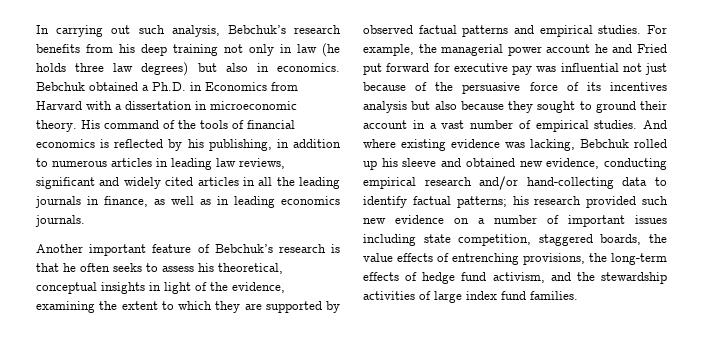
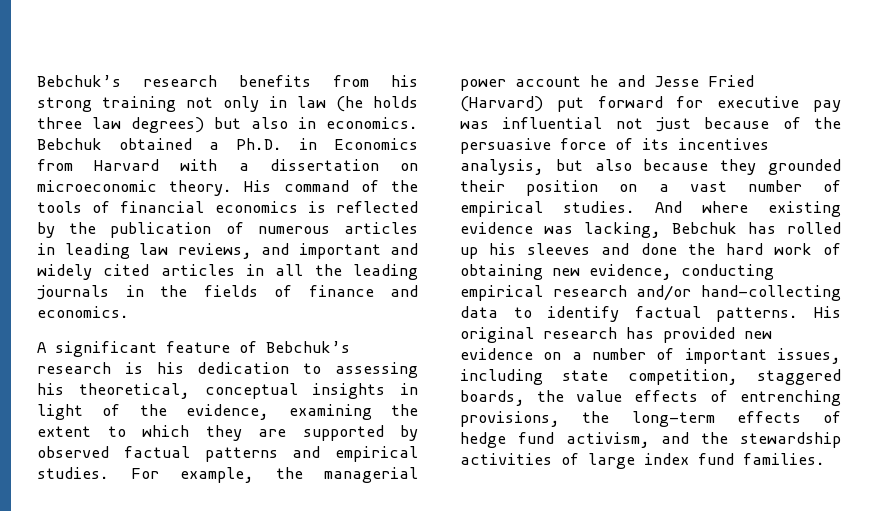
[36,25,220,37] In carrying out such analysis, -> (37, 81) none
[141,44,167,56] deep -> [37,97,92,112] strong
[195,101,207,110] in -> [399,163,418,171] on
[187,139,341,151] [36,158,48,167] his publishing, in addition to -> [69,222,244,238] the publication of
[36,177,95,189] significant -> [261,243,381,259] and important
[104,196,340,208] [35,215,85,227] [36,244,147,256] finance, as well as in leading economics journals. // Another important -> [160,285,418,297] [37,306,129,318] [37,341,157,357] the fields of finance and economics. // A significant
[36,263,194,272] that he often seeks to assess -> [156,362,418,378] his dedication to assessing
[637,44,667,53] Fried -> [654,75,754,87] [460,96,543,112] Jesse Fried (Harvard)
[363,101,407,113] analysis -> [460,159,544,175] analysis,
[537,101,667,113] [363,120,425,129] sought to ground their account in -> [768,159,841,175] [460,180,638,196] grounded their position on
(629, 143) none -> [748,222,776,234] has
[402,158,515,167] sleeve and obtained -> [527,243,841,255] [460,264,543,280] sleeves and done the hard work of obtaining
[456,196,668,208] patterns; his research provided such -> [716,306,841,322] [460,327,735,343] patterns. His original research has provided
[635,215,667,224] issues -> [777,348,841,364] issues,

